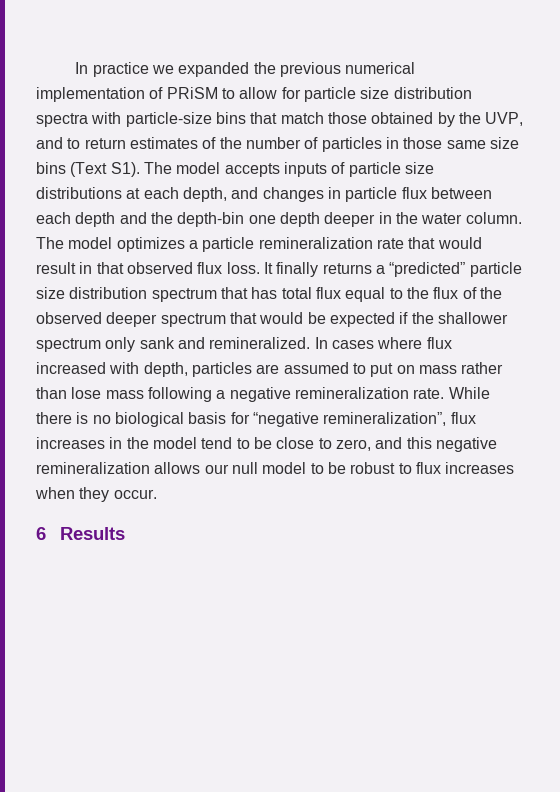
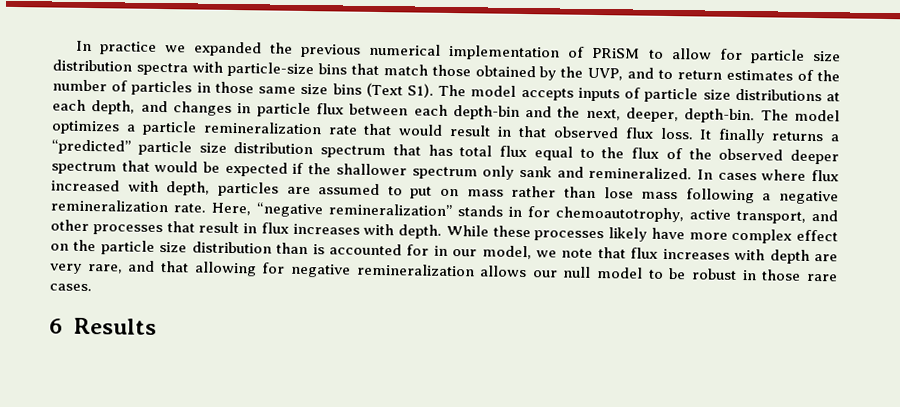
[75,212,116,227] depth -> [452,105,520,120] depth-bin
[177,212,522,227] depth-bin one depth deeper in the water column. -> [585,107,756,124] next, deeper, depth-bin.
[448,387,490,399] [36,412,476,427] [36,437,432,451] While there is no biological basis for “negative remineralization”, flux increases in the model tend to be close to zero, and this -> [211,202,838,224] [50,219,838,244] [50,239,839,264] [49,260,286,277] Here, “negative remineralization” stands in for chemoautotrophy, active transport, and other processes that result in flux increases with depth. While these processes likely have more complex effect on the particle size distribution than is accounted for in our model, we note that flux increases with depth are very rare, and that allowing for
[398,462,515,474] [35,487,157,502] to flux increases when they occur. -> [741,269,838,282] [49,283,92,292] in those rare cases.

